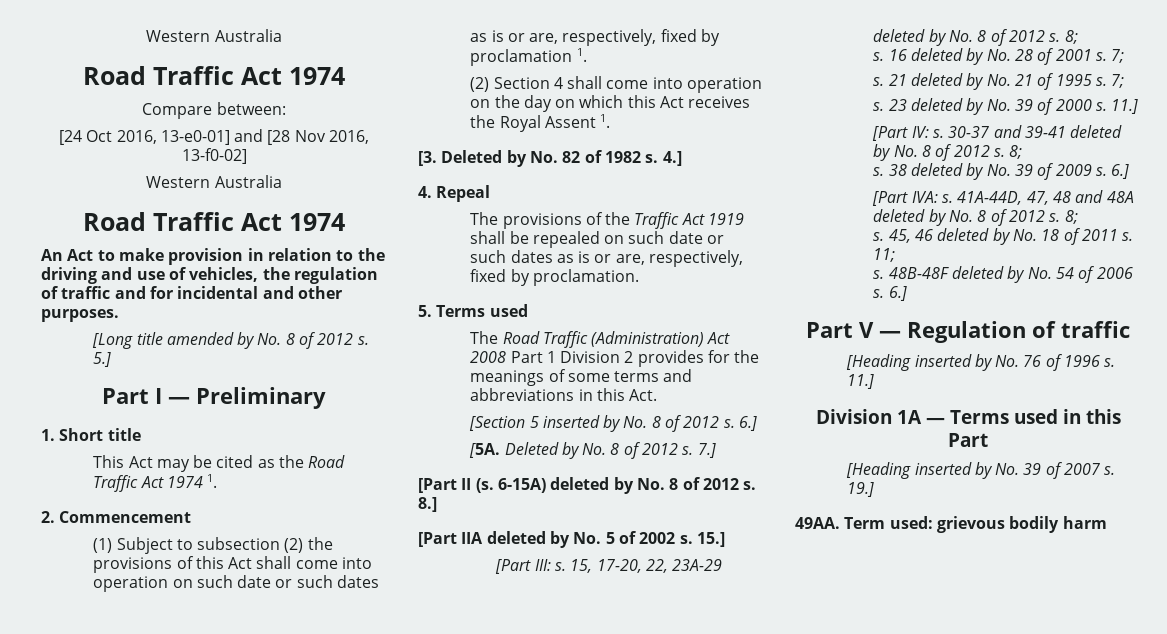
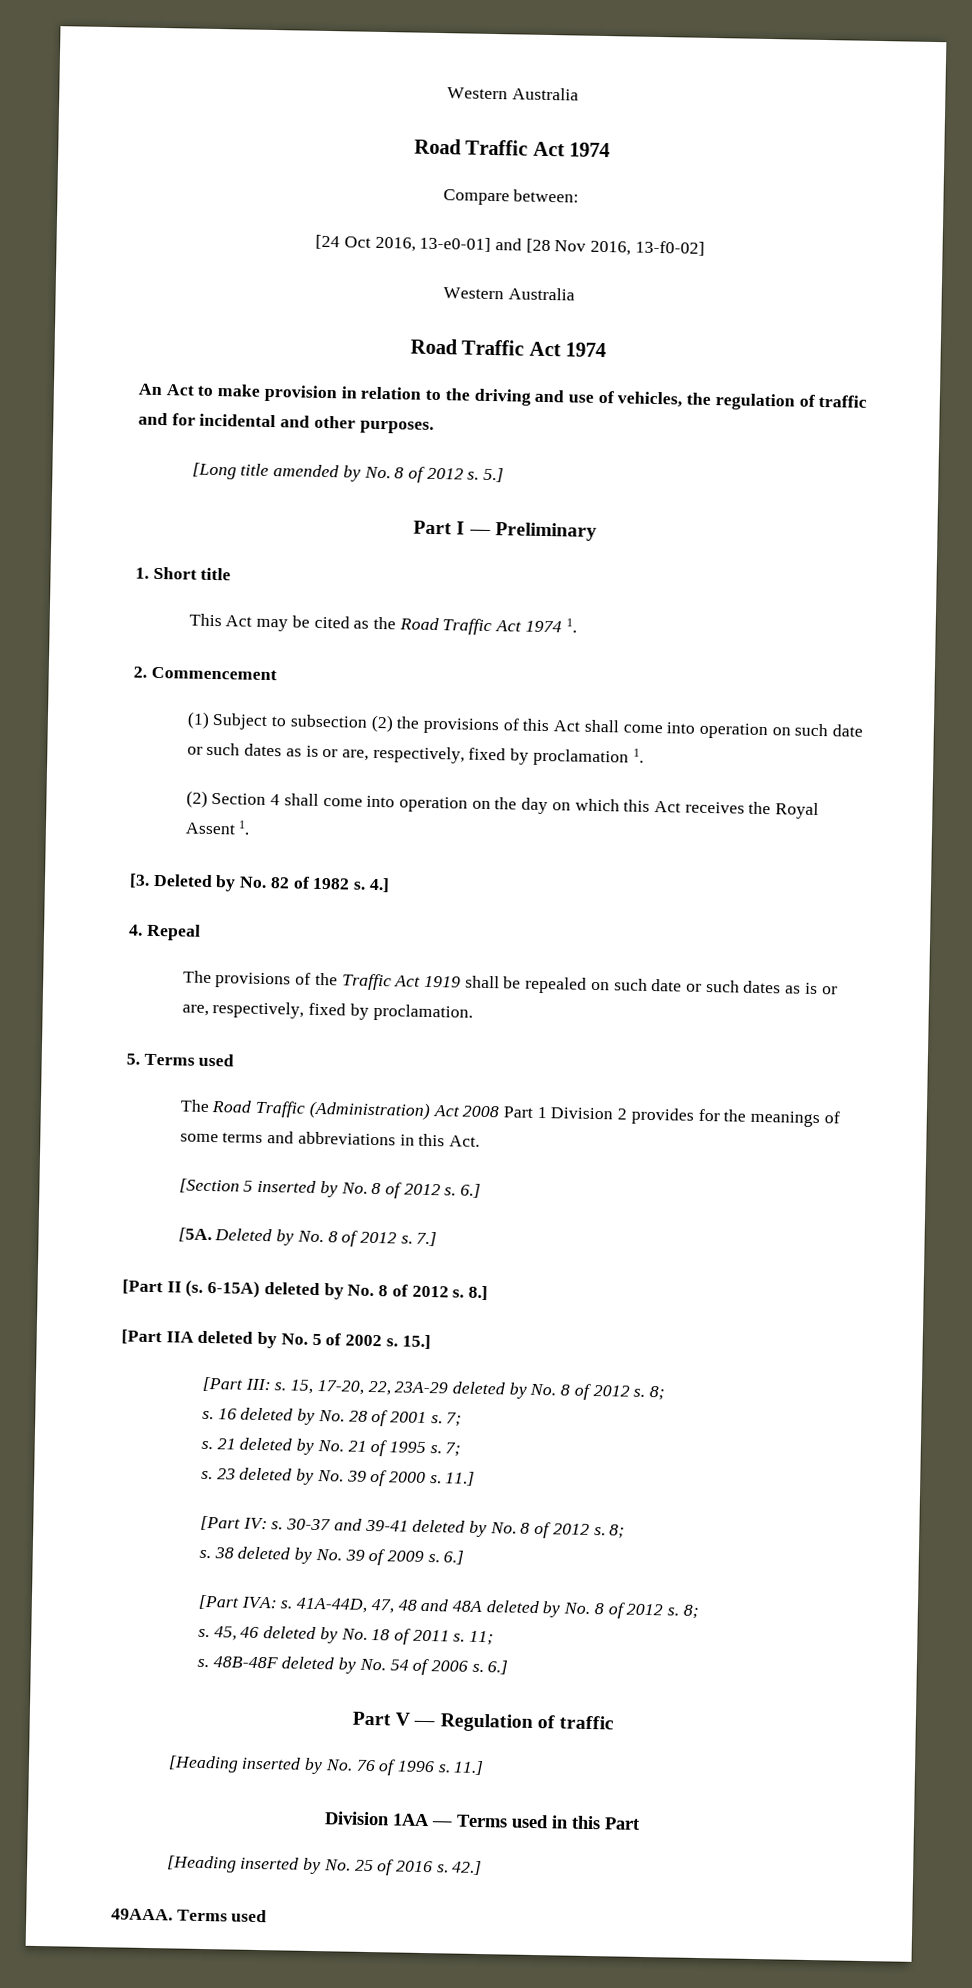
[896,410,922,424] 1A -> [391,1813,430,1827] 1AA
[1023,462,1116,479] [847,482,875,497] [795,516,1107,533] 39 of 2007 s. 19.] // 49AA. Term used: grievous bodily harm -> [354,1859,483,1876] [111,1908,268,1923] 25 of 2016 s. 42.] // 49AAA. Terms used

